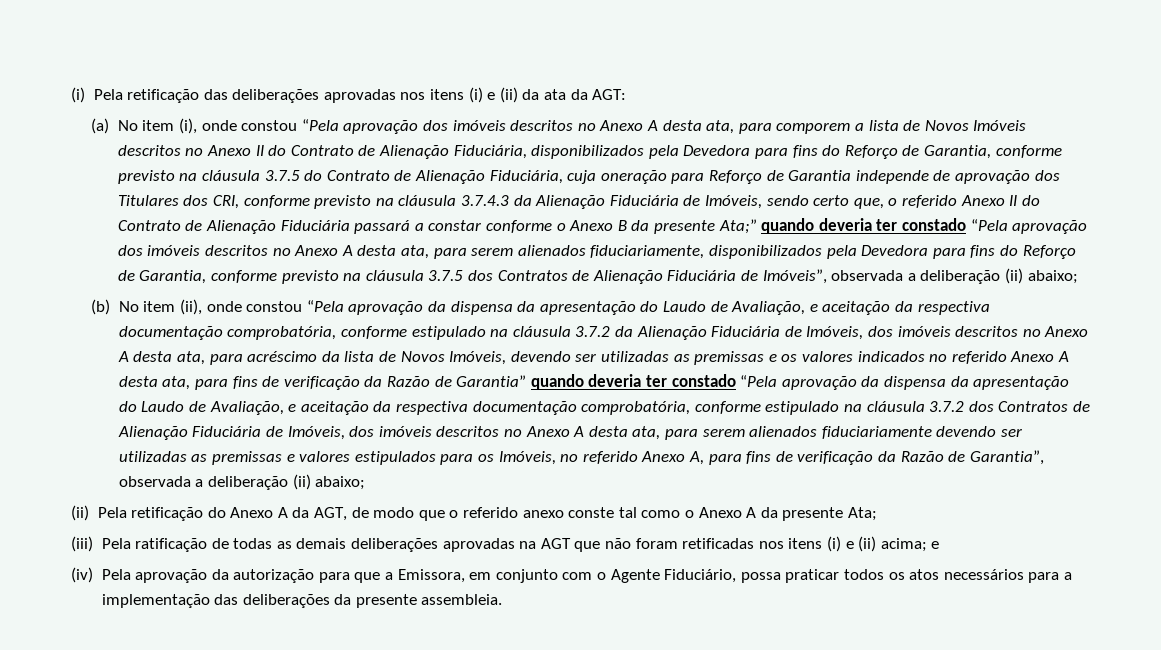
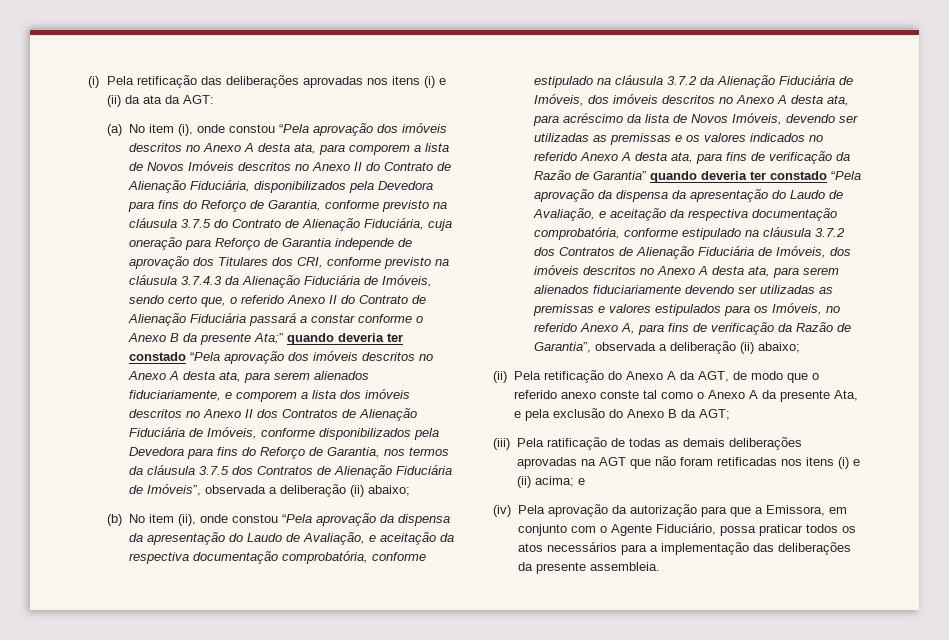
[708,245,1076,259] [117,270,362,284] disponibilizados pela Devedora para fins do Reforço de Garantia, conforme previsto na -> [224,389,410,402] [128,408,417,421] [128,427,439,440] [128,447,449,459] [128,466,143,475] e comporem a lista dos imóveis descritos no Anexo II dos Contratos de Alienação Fiduciária de Imóveis, conforme disponibilizados pela Devedora para fins do Reforço de Garantia, nos termos da
[847,507,877,521] Ata; -> [833,390,858,401] [513,408,730,421] Ata, e pela exclusão do Anexo B da AGT;

